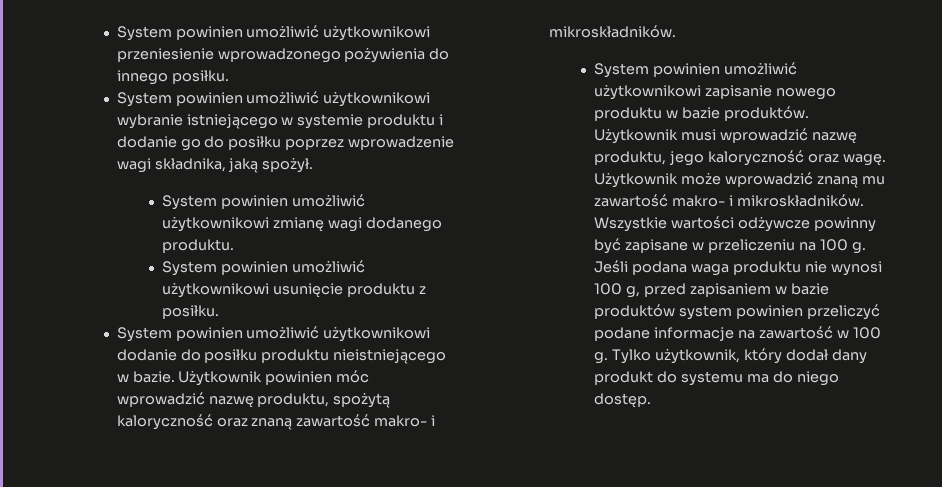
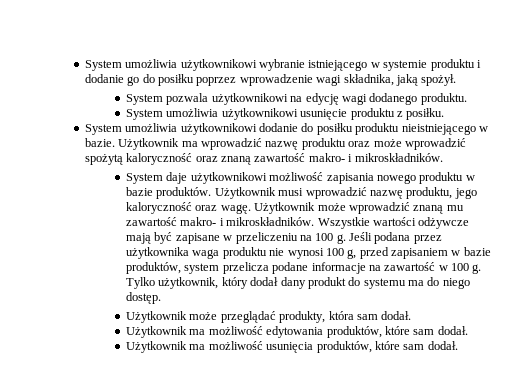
[116,25,431,41] [116,47,450,63] [116,70,229,85] [116,91,320,107] System powinien umożliwić użytkownikowi przeniesienie wprowadzonego pożywienia do innego posiłku. // System powinien umożliwić -> [84,59,178,71] System umożliwia
[221,194,366,209] [162,216,325,232] powinien umożliwić użytkownikowi zmianę -> [166,93,339,105] pozwala użytkownikowi na edycję
[221,260,366,275] powinien umożliwić -> [166,108,219,117] umożliwia
[175,326,320,341] powinien umożliwić -> [125,123,178,132] umożliwia
[265,370,370,385] [116,392,330,408] powinien móc wprowadzić nazwę produktu, -> [181,138,466,150] ma wprowadzić nazwę produktu oraz może wprowadzić
[653,62,798,77] [594,84,773,100] powinien umożliwić użytkownikowi zapisanie -> [166,172,374,184] daje użytkownikowi możliwość zapisania
[814,217,877,232] powinny -> [126,233,152,244] mają
(688, 268) none -> [413,235,442,244] [126,247,190,259] przez użytkownika
[594,304,881,320] produktów system powinien przeliczyć -> [126,262,269,274] produktów, system przelicza
(652, 400) none -> [126,311,412,323] [126,326,468,338] [126,341,458,353] // Użytkownik może przeglądać produkty, która sam dodał. // Użytkownik ma możliwość edytowania produktów, które sam dodał. // Użytkownik ma możliwość usunięcia produktów, które sam dodał.

